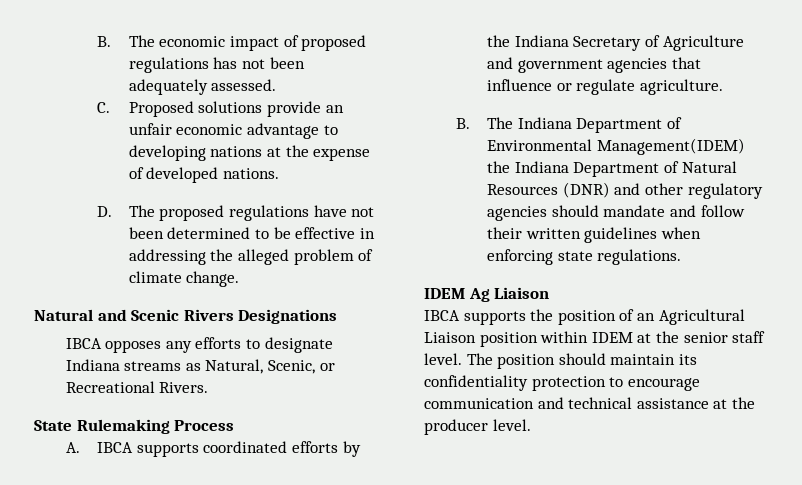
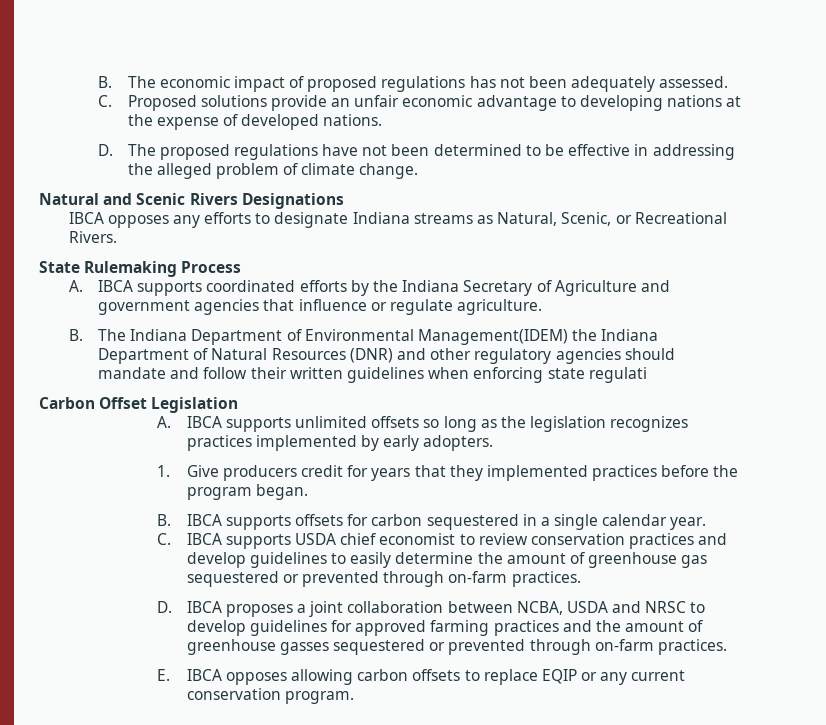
[597,249,682,265] [424,287,550,302] [424,309,745,325] [424,331,766,347] [424,353,697,369] [424,375,700,391] [424,397,755,409] [424,419,531,435] regulations. // IDEM Ag Liaison // IBCA supports the position of an Agricultural Liaison position within IDEM at the senior staff level. The position should maintain its confidentiality protection to encourage communication and technical assistance at the producer level. -> [588,367,647,383] [39,397,239,413] [157,416,689,432] [186,435,494,451] [157,465,739,481] [186,484,308,500] [157,514,707,530] [157,533,728,549] [186,552,708,568] [186,571,581,587] [157,601,706,617] [186,620,704,636] [186,639,727,655] [157,669,686,685] [186,688,354,704] regulati // Carbon Offset Legislation // A. IBCA supports unlimited offsets so long as the legislation recognizes practices implemented by early adopters. // 1. Give producers credit for years that they implemented practices before the program began. // B. IBCA supports offsets for carbon sequestered in a single calendar year. // C. IBCA supports USDA chief economist to review conservation practices and develop guidelines to easily determine the amount of greenhouse gas sequestered or prevented through on-farm practices. // D. IBCA proposes a joint collaboration between NCBA, USDA and NRSC to develop guidelines for approved farming practices and the amount of greenhouse gasses sequestered or prevented through on-farm practices. // E. IBCA opposes allowing carbon offsets to replace EQIP or any current conservation program.

